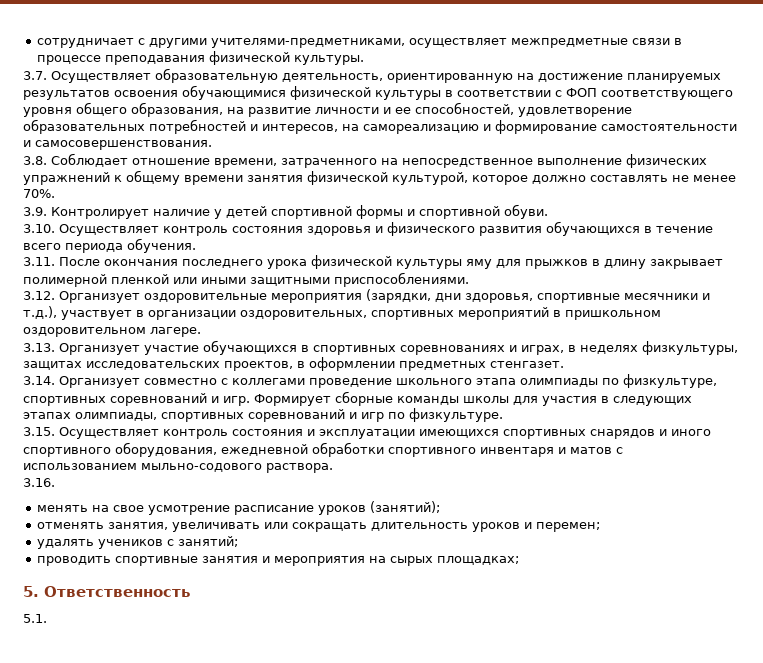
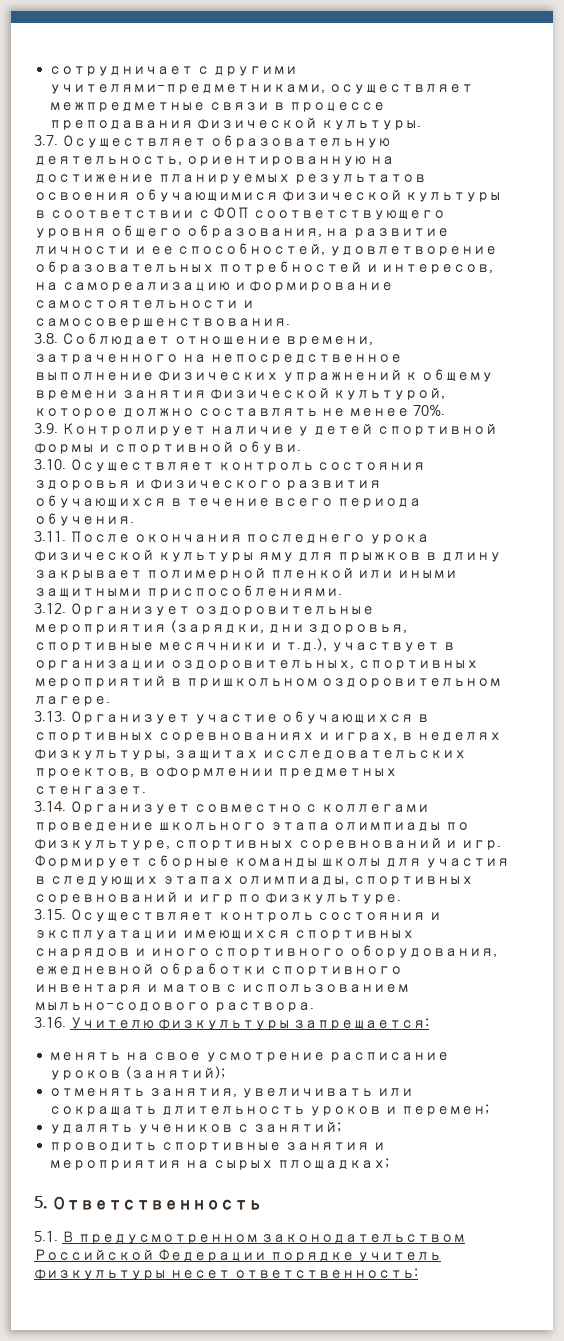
(55, 482) none -> [69,1017,430,1030] Учителю физкультуры запрещается:
(47, 618) none -> [61,1231,466,1244] [34,1249,442,1262] [34,1268,418,1280] В предусмотренном законодательством Российской Федерации порядке учитель физкультуры несет ответственность:

